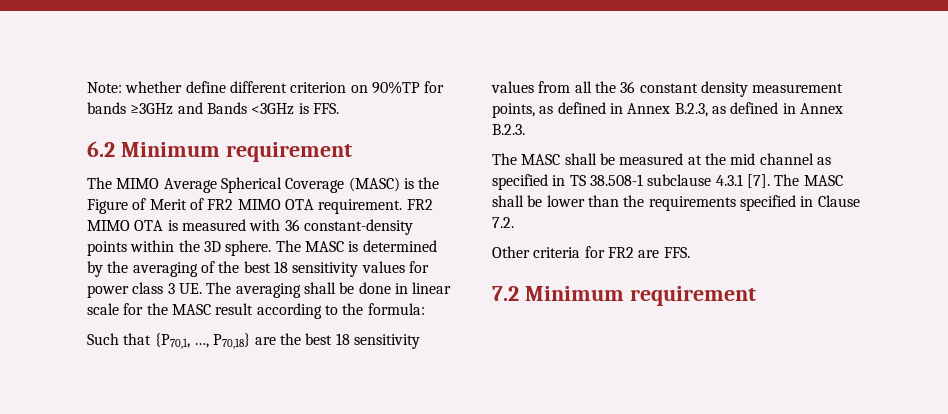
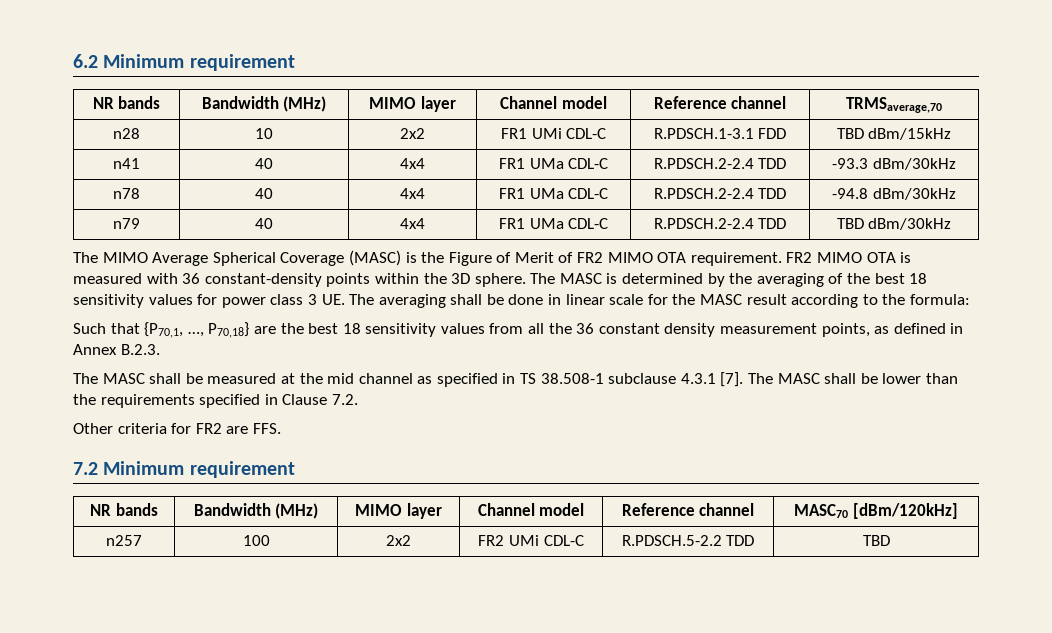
[87,81,445,94] [87,102,339,115] [87,141,352,162] Note: whether define different criterion on 90%TP for bands ≥3GHz and Bands <3GHz is FFS. // 6.2 Minimum requirement -> [73,54,295,71] [92,96,161,109] [201,96,327,112] [369,96,456,112] [500,96,607,109] [653,96,787,109] [846,97,942,113] [113,128,140,139] [255,128,273,139] [400,128,425,139] [500,128,607,139] [653,128,787,139] [836,128,952,140] [113,158,140,169] [255,158,273,169] [400,158,425,169] [498,158,609,169] [653,158,787,169] [832,158,956,170] [113,188,140,199] [255,188,273,199] [400,188,425,199] [498,188,609,199] [653,188,787,199] [832,188,956,200] [113,218,140,229] [255,218,273,229] [400,218,425,229] [498,218,609,229] [653,218,787,229] [836,218,952,230] 6.2 Minimum requirement // NR bands | Bandwidth (MHz) | MIMO layer | Channel model | Reference channel | TRMSaverage,70 // n28 | 10 | 2x2 | FR1 UMi CDL-C | R.PDSCH.1-3.1 FDD | TBD dBm/15kHz // n41 | 40 | 4x4 | FR1 UMa CDL-C | R.PDSCH.2-2.4 TDD | -93.3 dBm/30kHz // n78 | 40 | 4x4 | FR1 UMa CDL-C | R.PDSCH.2-2.4 TDD | -94.8 dBm/30kHz // n79 | 40 | 4x4 | FR1 UMa CDL-C | R.PDSCH.2-2.4 TDD | TBD dBm/30kHz
[674,102,843,117] B.2.3, as defined in Annex -> (117, 349) none
(756, 296) none -> [90,503,158,516] [193,503,319,519] [355,503,442,519] [477,503,585,516] [621,503,755,516] [794,503,958,519] [106,535,142,546] [242,535,270,546] [386,535,411,546] [478,535,584,546] [621,535,755,546] [862,535,890,546] // NR bands | Bandwidth (MHz) | MIMO layer | Channel model | Reference channel | MASC70 [dBm/120kHz] // n257 | 100 | 2x2 | FR2 UMi CDL-C | R.PDSCH.5-2.2 TDD | TBD

